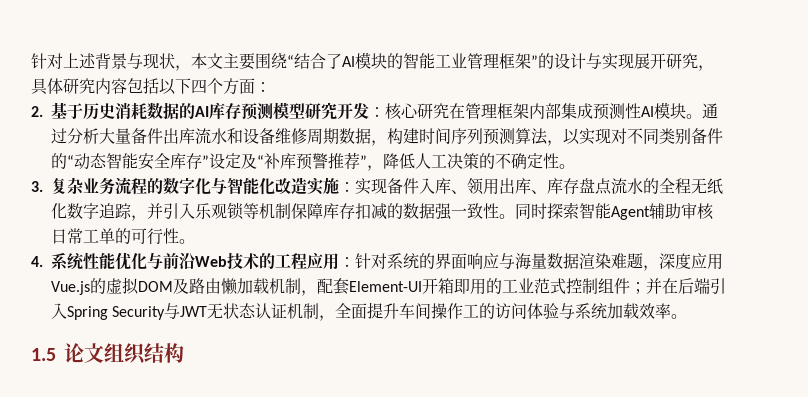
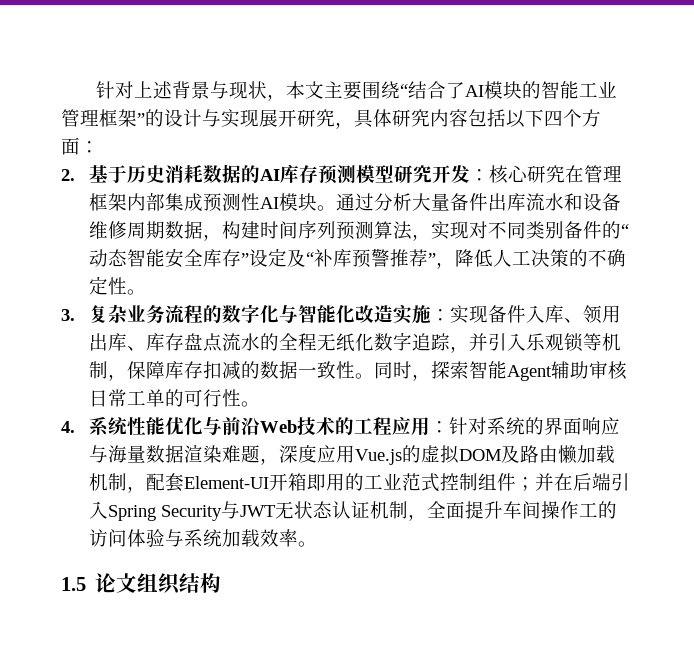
[563,128,580,145] 以 -> (432, 237) none
(291, 211) none -> [108,374,128,381] ，
[435,203,452,220] 强 -> (299, 370) none
(547, 211) none -> [412,374,432,381] ，

